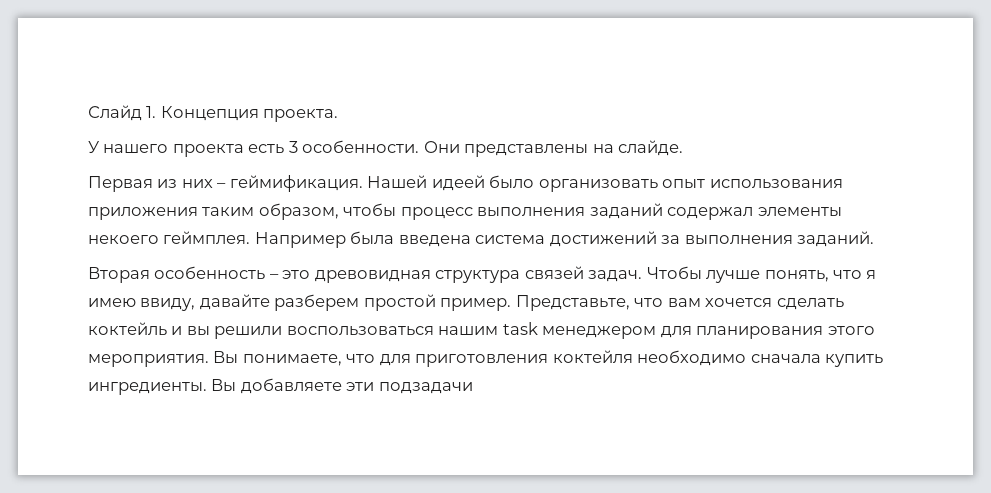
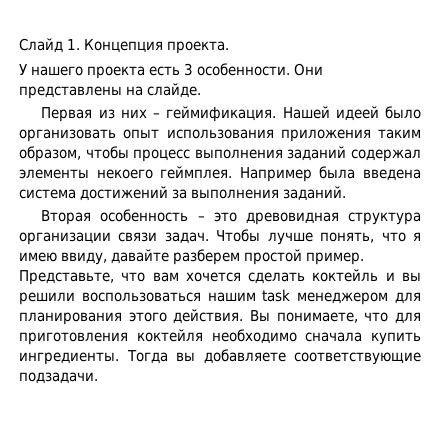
[524,266,584,279] связей -> [19,232,158,245] организации связи
[88,354,209,367] мероприятия. -> [173,309,244,324] действия.
[211,378,473,394] Вы добавляете эти подзадачи -> [126,349,421,365] [19,372,98,384] Тогда вы добавляете соответствующие подзадачи.

